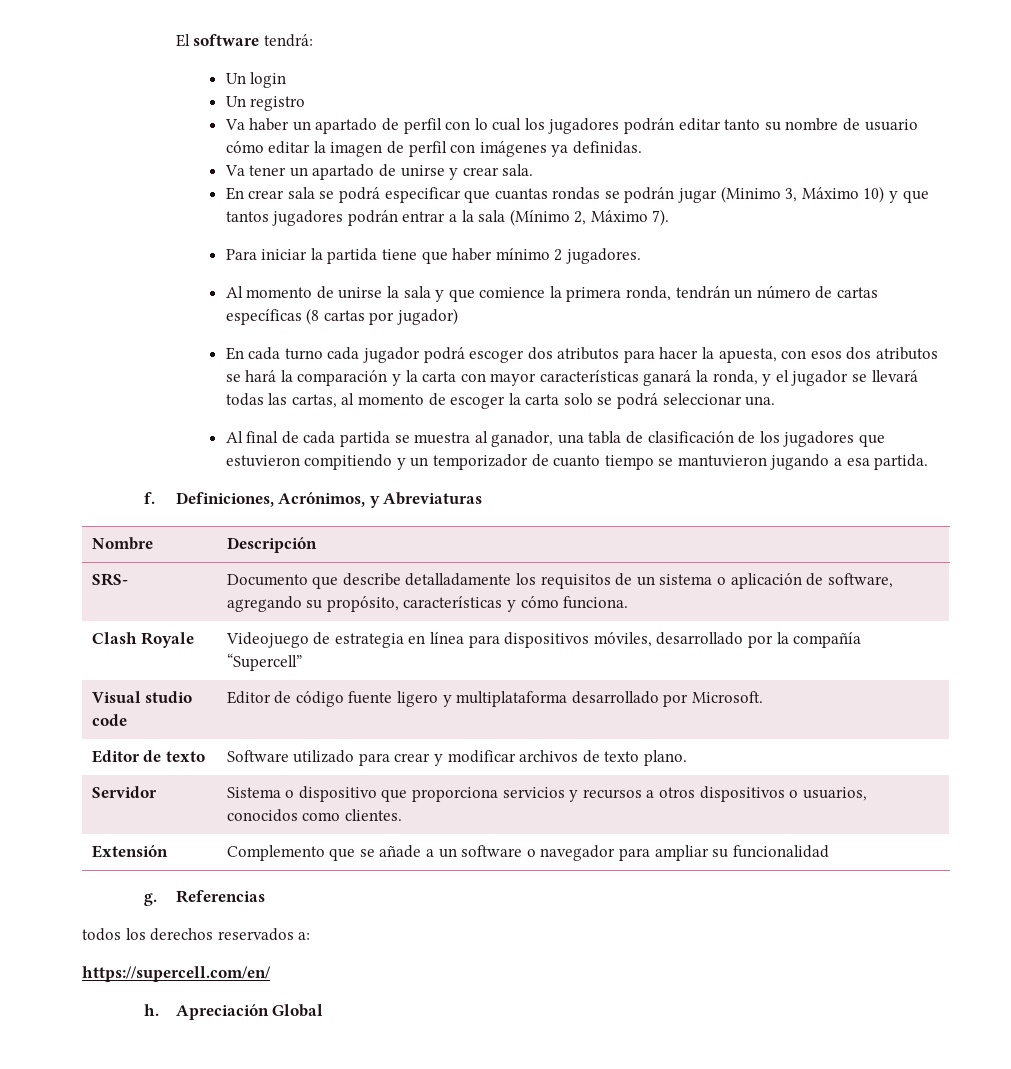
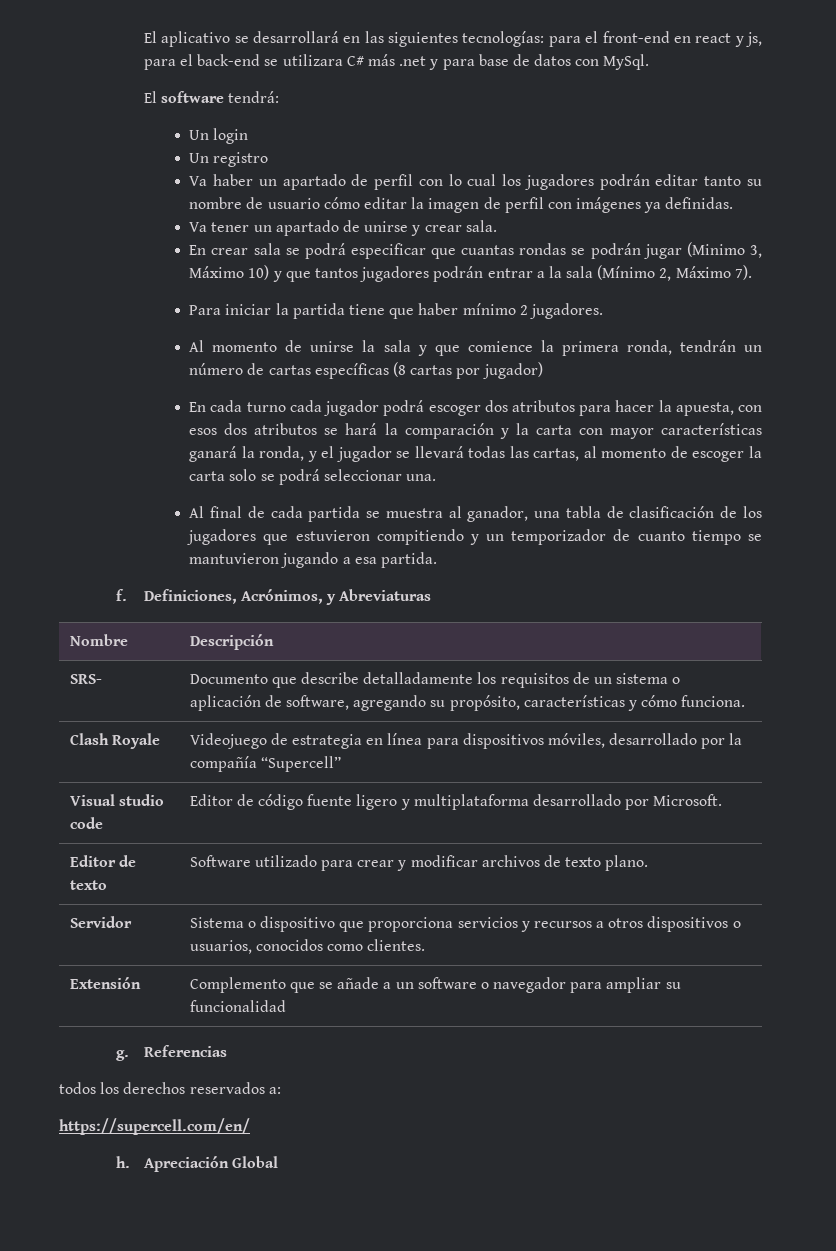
[175,34,190,47] El -> [143,31,763,47] [143,54,650,70] [143,91,157,103] El aplicativo se desarrollará en las siguientes tecnologías: para el front-end en react y js, para el back-end se utilizara C# más .net y para base de datos con MySql. // El

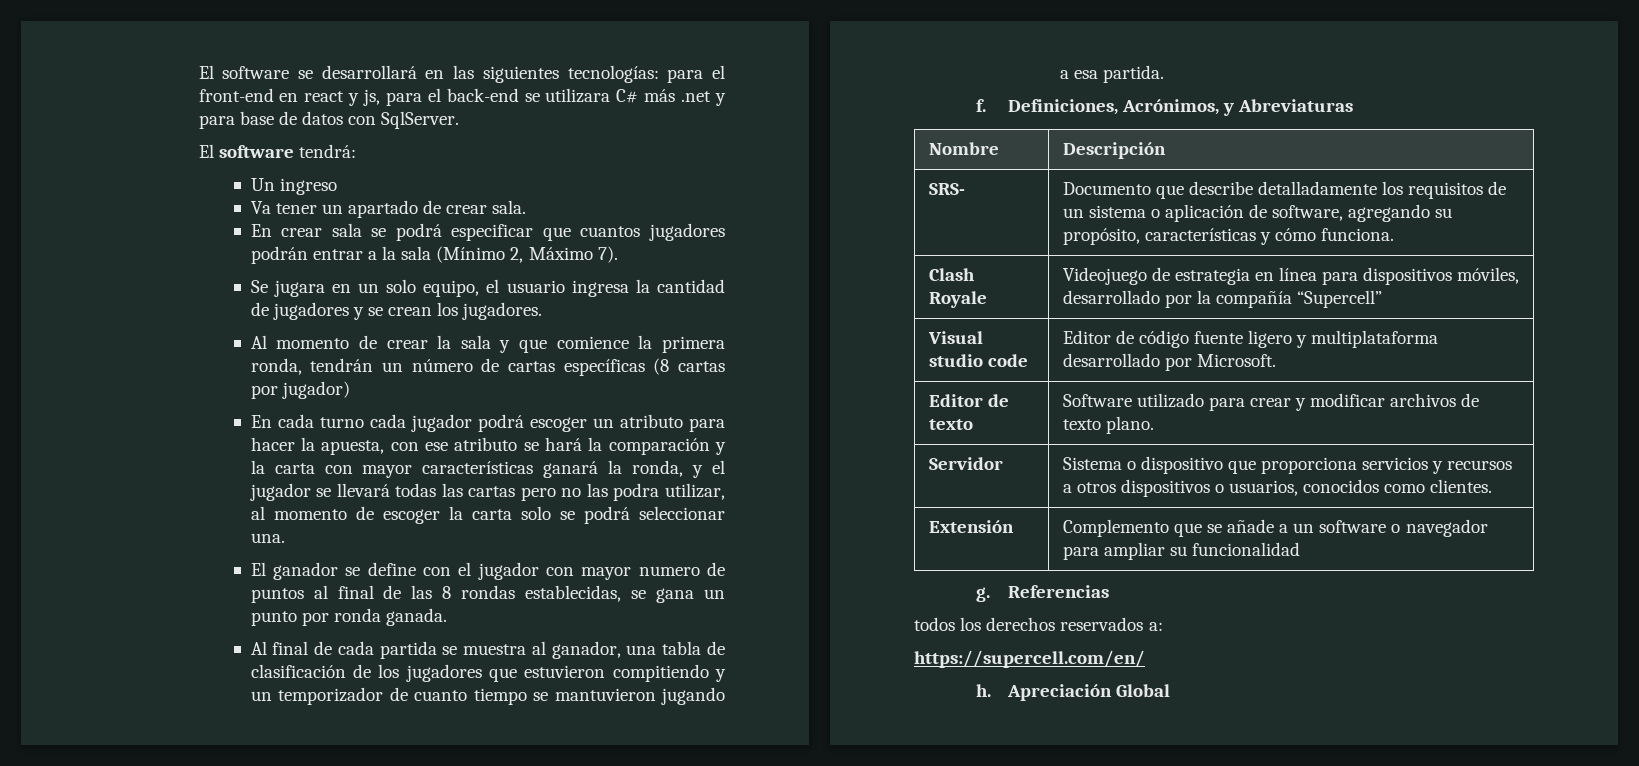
[143,31,231,47] El aplicativo -> [198,65,290,79] El software
[603,54,650,70] MySql. -> [381,111,460,129] SqlServer.
[213,128,249,144] [189,152,269,167] [189,174,762,190] [189,197,734,213] login // Un registro // Va haber un apartado de perfil con lo cual los jugadores podrán editar tanto su nombre de usuario cómo editar la imagen de perfil con imágenes ya definidas. -> [279,178,337,195] ingreso
[364,221,421,236] unirse y -> (442, 207) none
[461,242,763,259] [189,265,358,282] cuantas rondas se podrán jugar (Minimo 3, Máximo 10) y que tantos -> [580,226,641,237] cuantos
[189,303,528,319] Para iniciar la partida tiene que haber mínimo 2 -> [250,279,725,297] [250,302,459,320] Se jugara en un solo equipo, el usuario ingresa la cantidad de jugadores y se crean los
[310,341,355,352] unirse -> [386,340,428,349] crear
[484,400,575,412] dos atributos -> [592,414,683,428] un atributo
[189,423,318,435] esos dos atributos -> [425,437,518,451] ese atributo
[533,448,580,461] cartas, -> [468,483,726,501] cartas pero no las podra utilizar,
(437, 477) none -> [250,562,725,580] [250,585,725,603] [250,608,448,626] // El ganador se define con el jugador con mayor numero de puntos al final de las 8 rondas establecidas, se gana un punto por ronda ganada.

